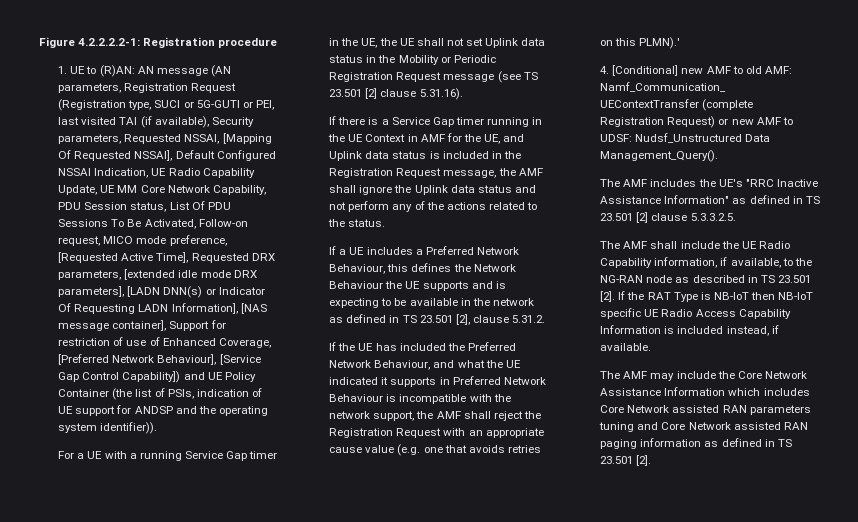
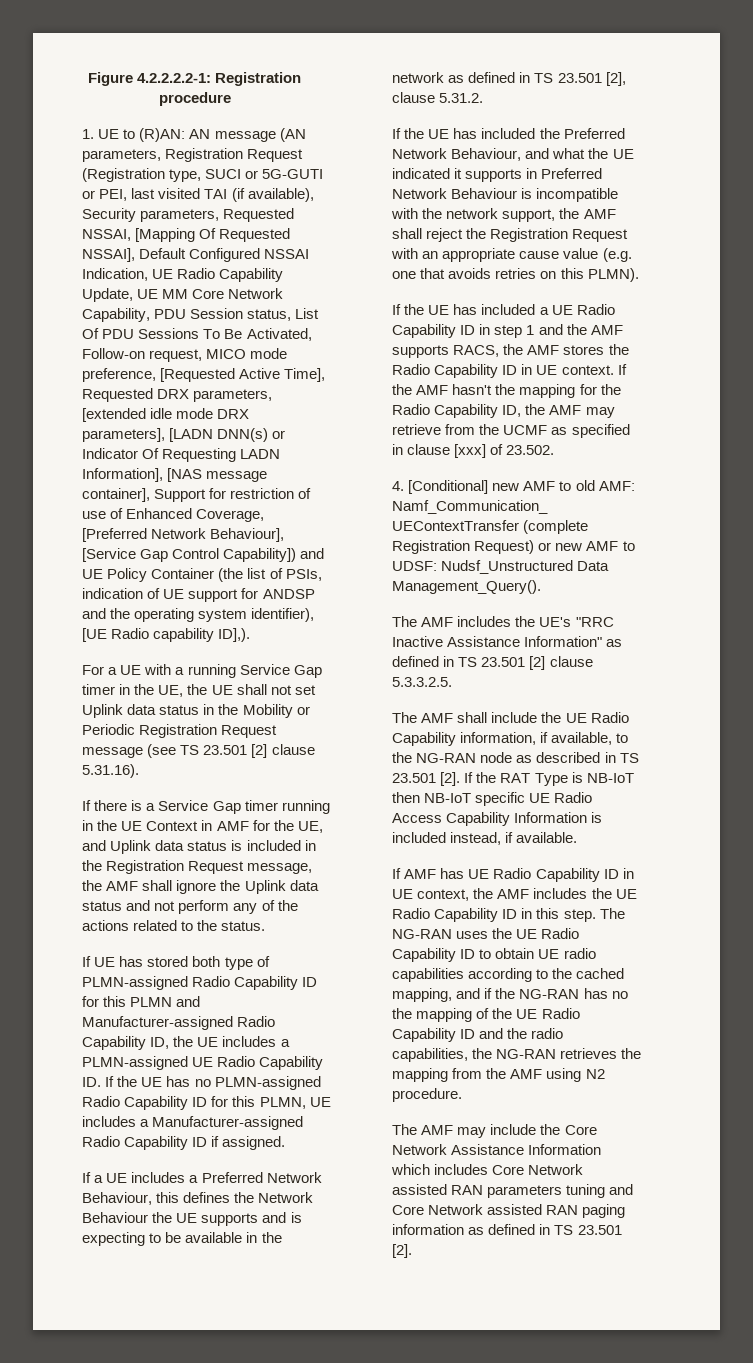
[100,422,158,434] identifier)). -> [251,608,315,622] [82,628,251,642] identifier), [UE Radio capability ID],).
(386, 223) none -> [82,956,270,970] [82,976,318,990] [82,996,201,1007] [82,1016,276,1030] [82,1036,290,1050] [82,1056,324,1070] [82,1076,321,1090] [82,1096,331,1110] [82,1116,304,1130] [82,1136,286,1150] // If UE has stored both type of PLMN-assigned Radio Capability ID for this PLMN and Manufacturer-assigned Radio Capability ID, the UE includes a PLMN-assigned UE Radio Capability ID. If the UE has no PLMN-assigned Radio Capability ID for this PLMN, UE includes a Manufacturer-assigned Radio Capability ID if assigned.
[639,37,681,49] PLMN).' -> [587,268,639,282] [392,304,615,315] [392,324,623,338] [392,344,629,358] [392,364,627,378] [392,384,621,398] [392,404,615,418] [392,424,630,438] [392,444,555,458] PLMN). // If the UE has included a UE Radio Capability ID in step 1 and the AMF supports RACS, the AMF stores the Radio Capability ID in UE context. If the AMF hasn't the mapping for the Radio Capability ID, the AMF may retrieve from the UCMF as specified in clause [xxx] of 23.502.
(652, 347) none -> [392,868,634,882] [392,888,637,901] [392,908,625,922] [392,928,580,939] [392,948,596,962] [392,968,625,982] [392,988,628,1002] [392,1008,580,1022] [392,1028,564,1042] [392,1048,642,1062] [392,1068,605,1082] [392,1088,463,1102] // If AMF has UE Radio Capability ID in UE context, the AMF includes the UE Radio Capability ID in this step. The NG-RAN uses the UE Radio Capability ID to obtain UE radio capabilities according to the cached mapping, and if the NG-RAN has no the mapping of the UE Radio Capability ID and the radio capabilities, the NG-RAN retrieves the mapping from the AMF using N2 procedure.

